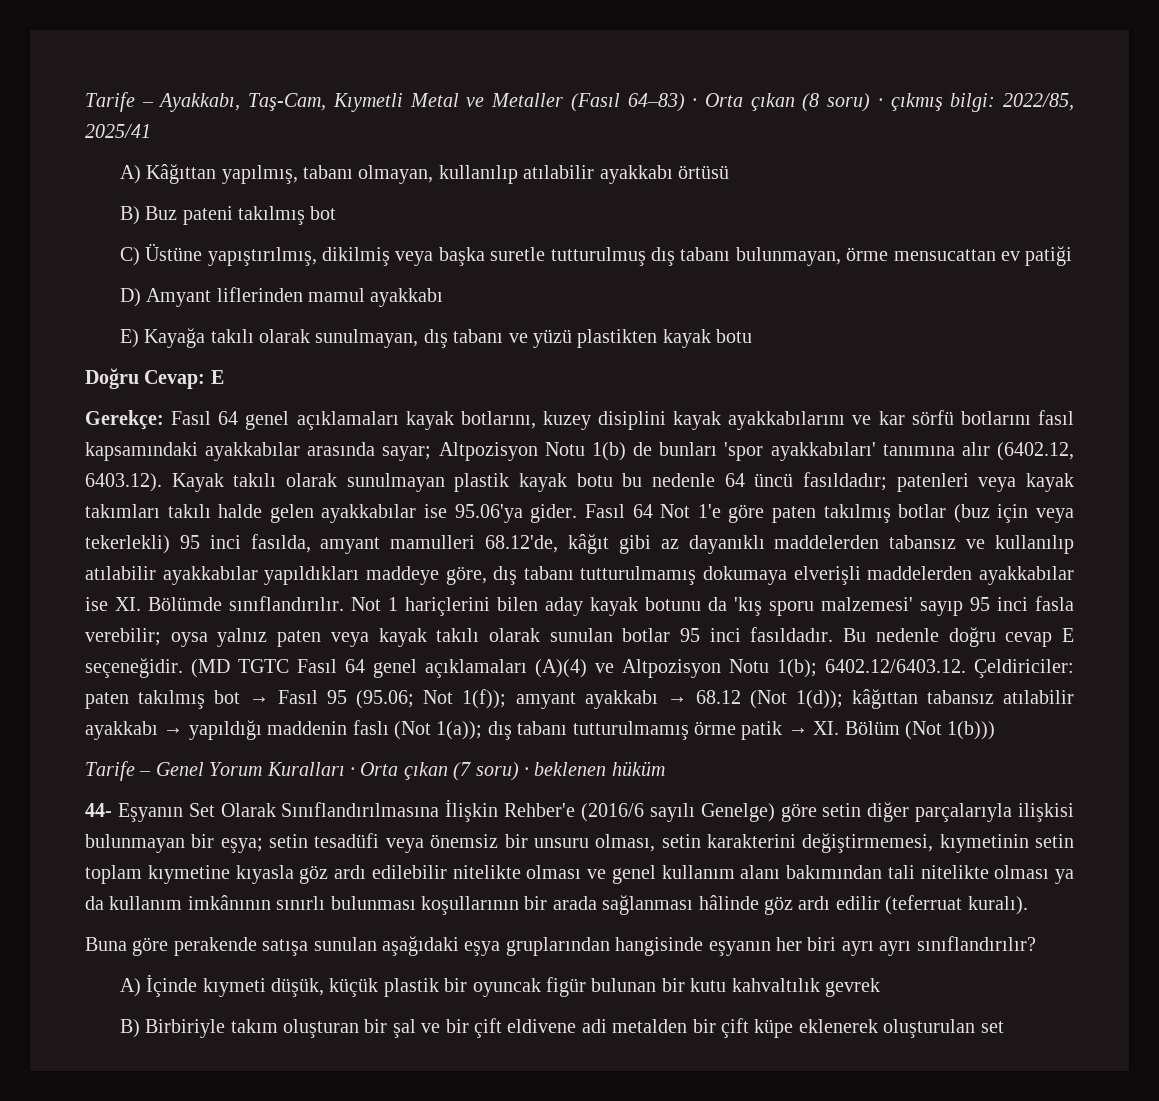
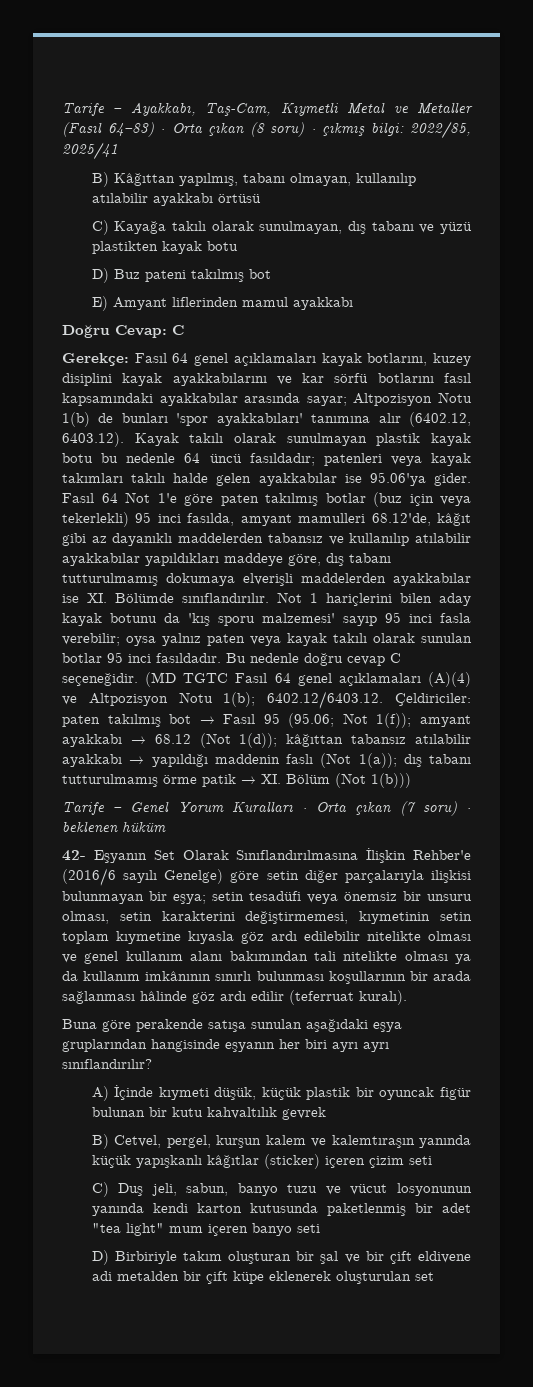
[119,165,141,184] A) -> [91,172,109,187] B)
[119,206,337,225] [119,243,1073,266] [119,287,444,307] [119,329,139,348] B) Buz pateni takılmış bot // C) Üstüne yapıştırılmış, dikilmiş veya başka suretle tutturulmuş dış tabanı bulunmayan, örme mensucattan ev patiği // D) Amyant liflerinden mamul ayakkabı // E) -> [91,220,109,235] C)
(753, 336) none -> [91,268,271,283] [91,296,353,311] // D) Buz pateni takılmış bot // E) Amyant liflerinden mamul ayakkabı
[210,370,224,384] E -> [172,325,184,335] C
[1062,628,1075,642] E -> [390,653,401,663] C
[85,803,112,817] 44- -> [62,850,86,861] 42-
(140, 1028) none -> [114,1135,471,1148] [91,1154,432,1169] [91,1182,472,1197] [91,1203,471,1216] [91,1223,320,1236] [91,1250,109,1265] Cetvel, pergel, kurşun kalem ve kalemtıraşın yanında küçük yapışkanlı kâğıtlar (sticker) içeren çizim seti // C) Duş jeli, sabun, banyo tuzu ve vücut losyonunun yanında kendi karton kutusunda paketlenmiş bir adet "tea light" mum içeren banyo seti // D)

